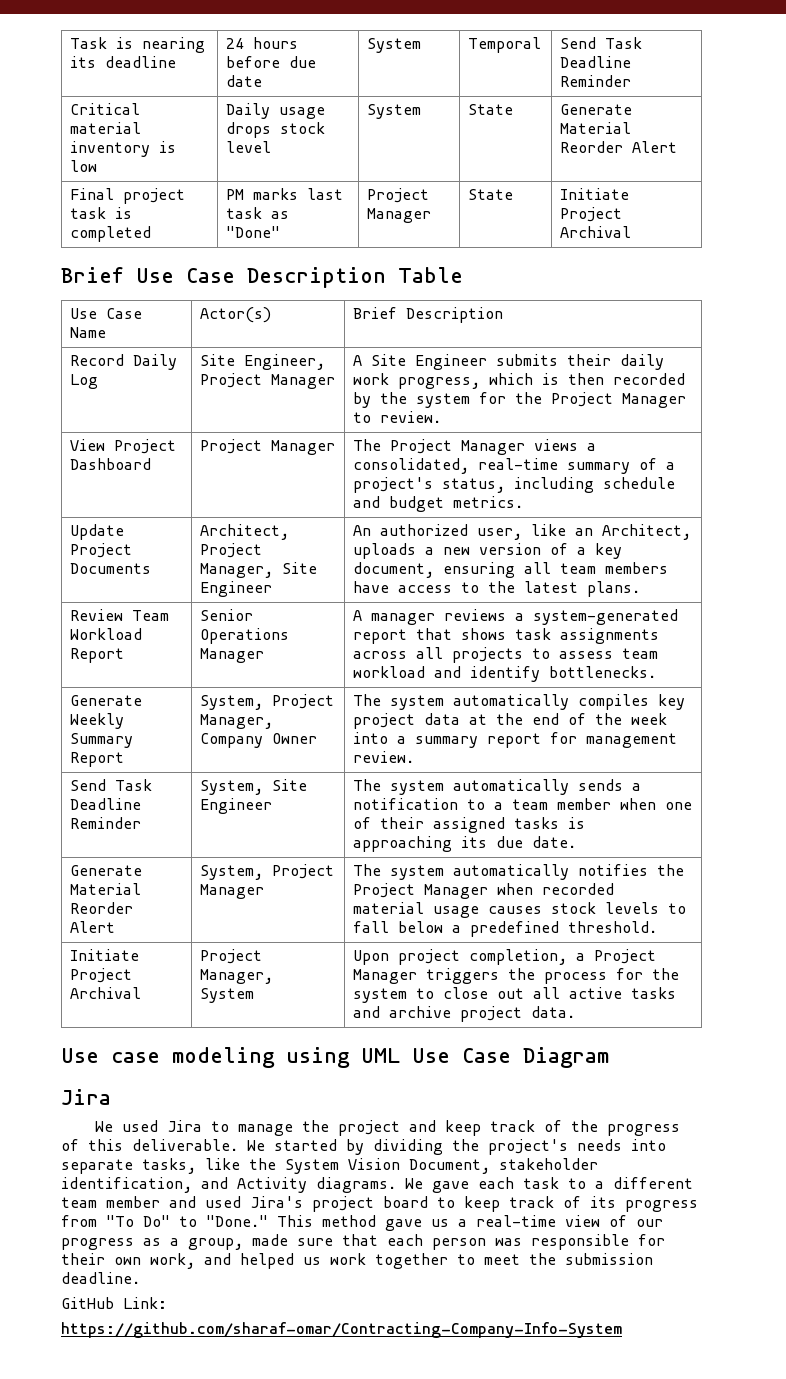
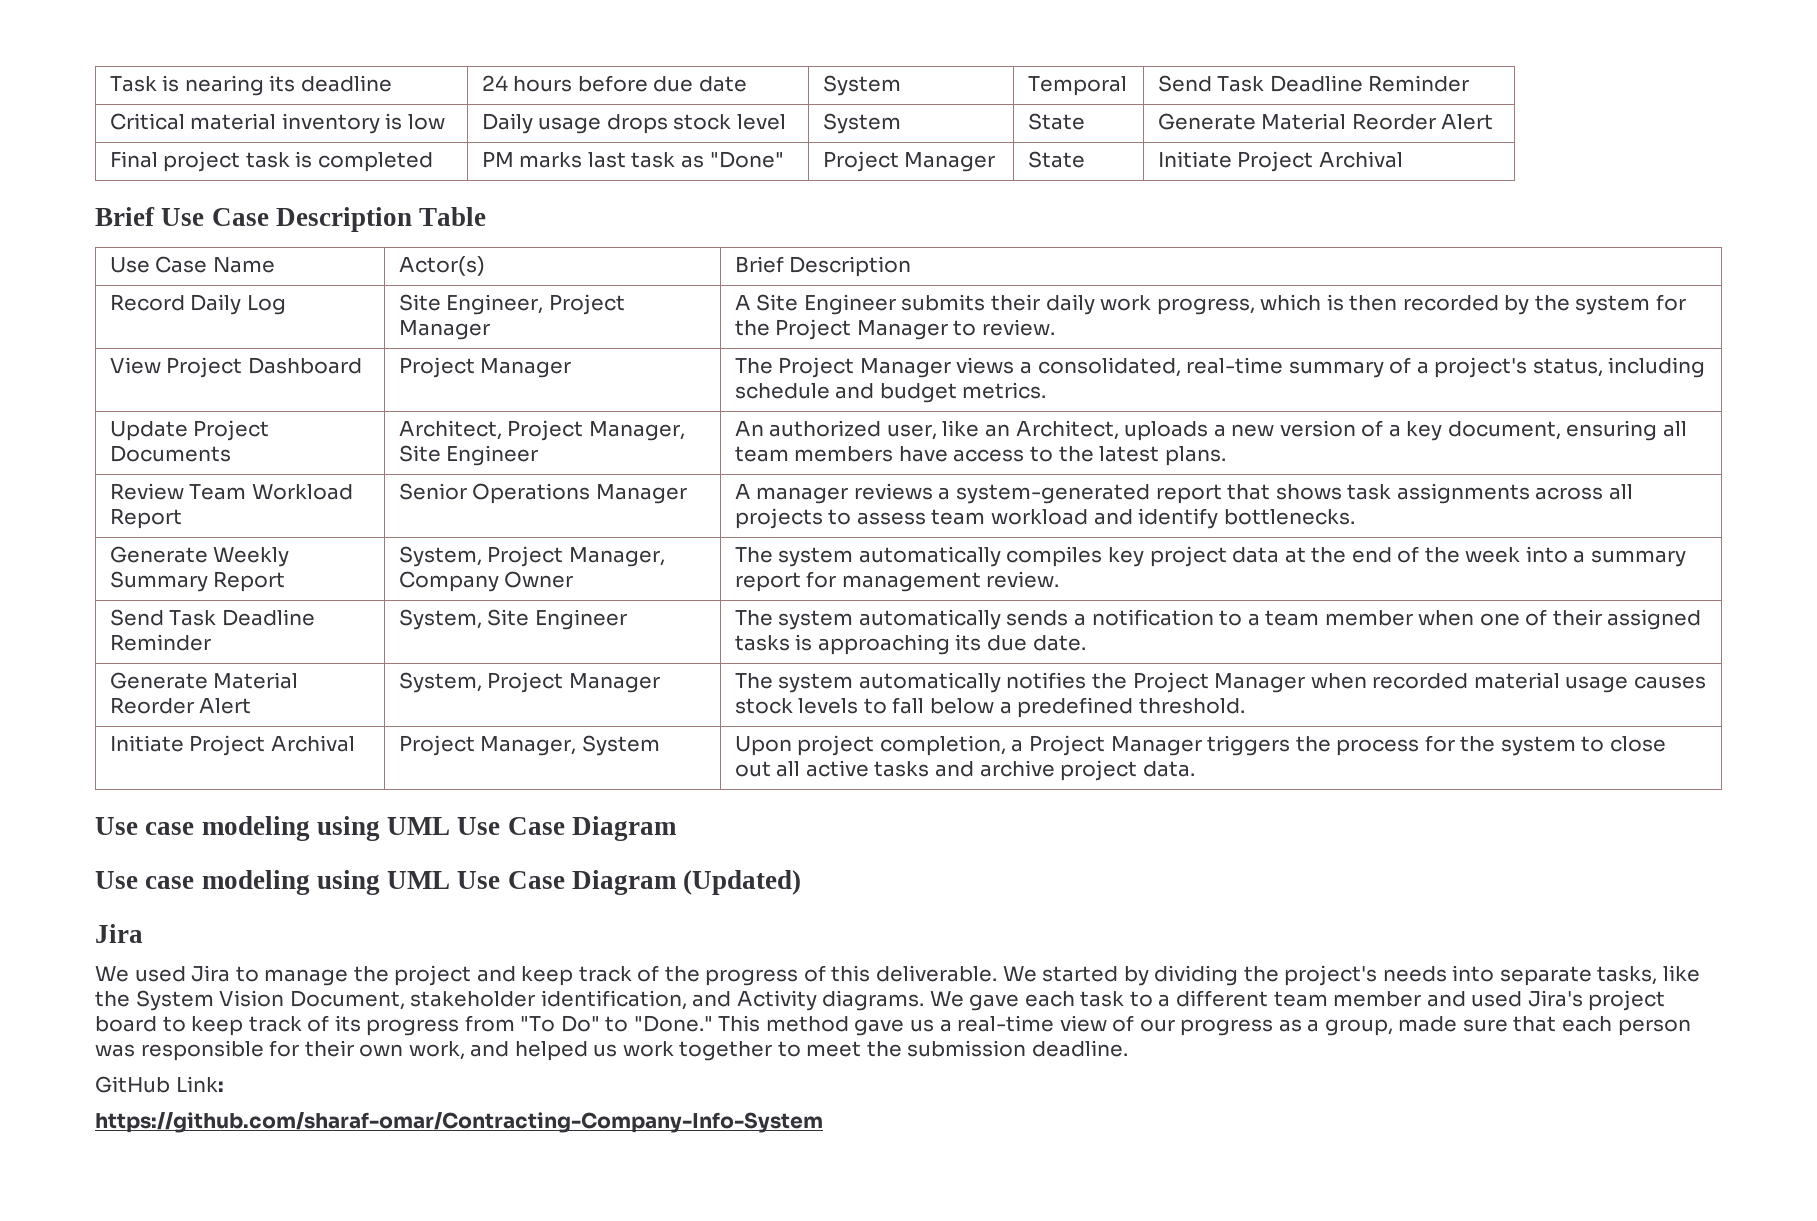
(609, 1057) none -> [95,870,802,895] // Use case modeling using UML Use Case Diagram (Updated)

